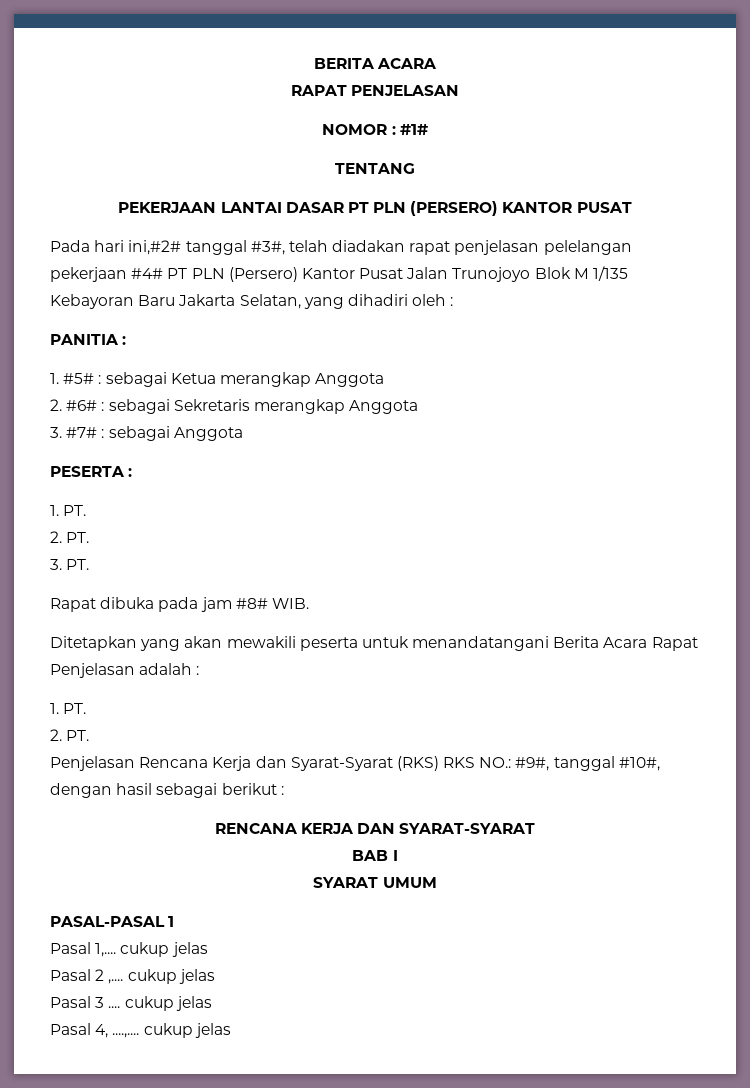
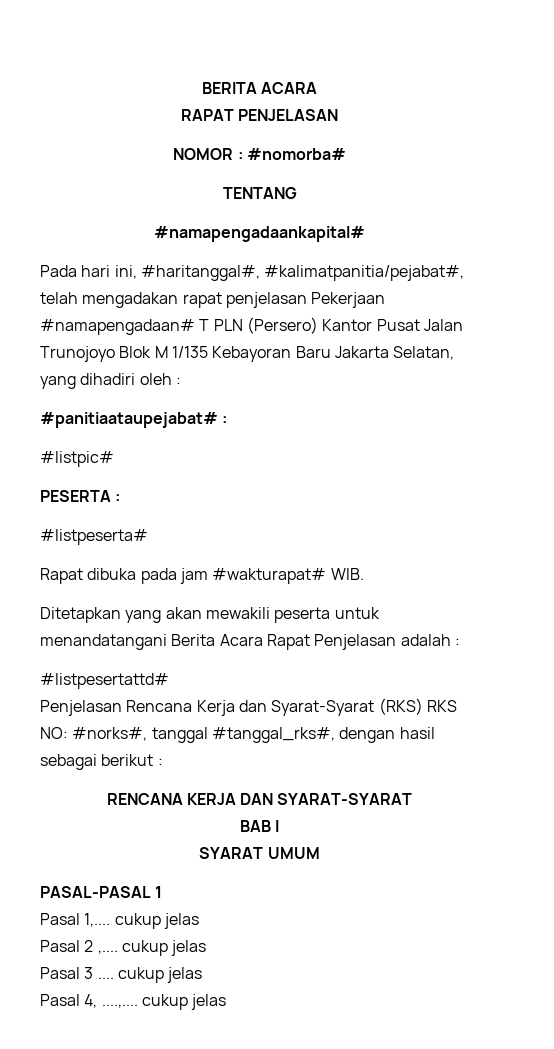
[399,124,428,135] #1# -> [246,148,346,160] #nomorba#
[118,201,632,216] [50,240,632,255] [50,267,188,282] PEKERJAAN LANTAI DASAR PT PLN (PERSERO) KANTOR PUSAT // Pada hari ini,#2# tanggal #3#, telah diadakan rapat penjelasan pelelangan pekerjaan #4# PT -> [154,226,365,242] [40,265,465,281] [40,292,386,308] [40,319,210,335] #namapengadaankapital# // Pada hari ini, #haritanggal#, #kalimatpanitia/pejabat#, telah mengadakan rapat penjelasan Pekerjaan #namapengadaan# T
[50,334,127,345] [50,372,385,387] [50,399,419,414] [50,426,243,441] [50,466,133,477] [50,505,87,516] [50,531,90,543] [50,559,90,570] PANITIA : // 1. #5# : sebagai Ketua merangkap Anggota // 2. #6# : sebagai Sekretaris merangkap Anggota // 3. #7# : sebagai Anggota // PESERTA : // 1. PT. // 2. PT. // 3. PT. -> [40,412,228,428] [40,451,114,467] [40,490,121,502] [40,529,148,545] #panitiaataupejabat# : // #listpic# // PESERTA : // #listpeserta#
[235,598,268,609] #8# -> [212,568,327,584] #wakturapat#
[50,703,87,714] [50,729,90,741] 1. PT. // 2. PT. -> [40,673,169,689] #listpesertattd#
[479,756,660,771] NO.: #9#, tanggal #10#, -> [40,727,335,743] NO: #norks#, tanggal #tanggal_rks#,

